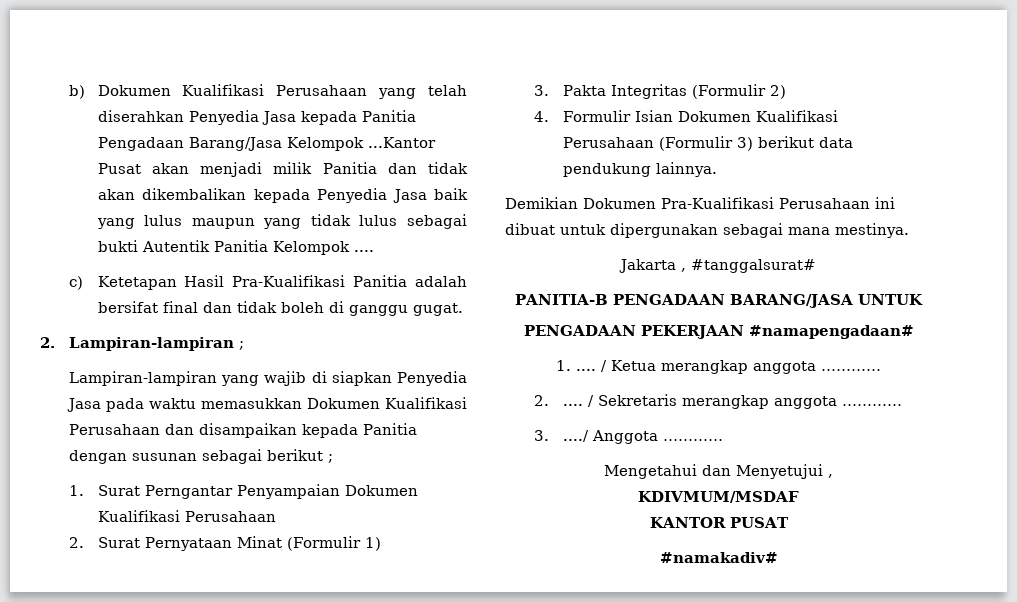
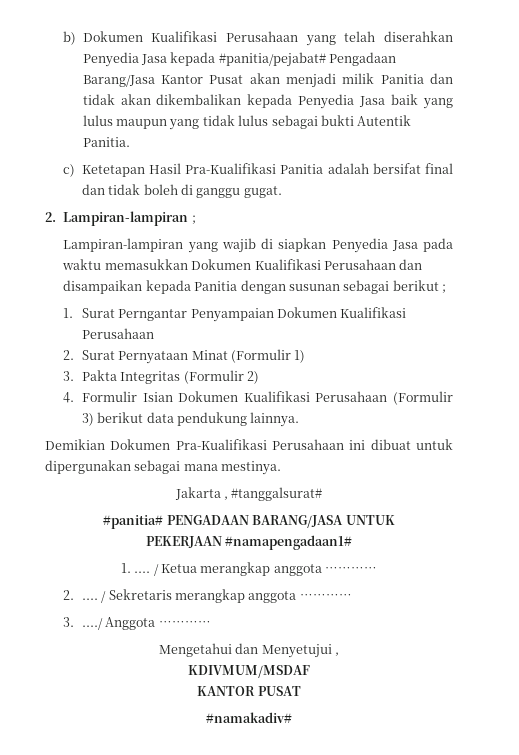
[361,110,416,122] Panitia -> [218,52,326,67] #panitia/pejabat#
[286,137,436,151] Kelompok ...Kantor -> [161,75,204,84] Kantor
[213,240,374,255] Panitia Kelompok .... -> [82,137,130,147] Panitia.
[515,294,609,305] PANITIA-B -> [103,515,164,529] #panitia#
[523,325,914,339] PENGADAAN PEKERJAAN #namapengadaan# -> [145,535,353,550] PEKERJAAN #namapengadaan1#

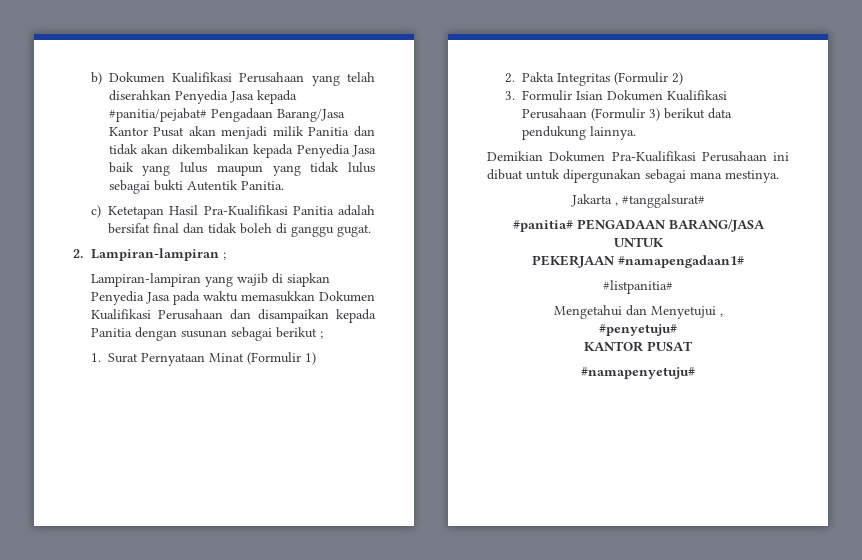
[118,307,407,322] [81,328,154,339] [63,350,115,360] Perngantar Penyampaian Dokumen Kualifikasi Perusahaan // 2. Surat -> (138, 358) none
[63,371,75,381] 3. -> [504,73,515,83] 2.
[63,392,75,403] 4. -> [504,91,515,100] 3.
[120,562,378,576] [63,589,352,603] [63,617,211,630] 1. .... / Ketua merangkap anggota ………… // 2. .... / Sekretaris merangkap anggota ………… // 3. ..../ Anggota ………… -> [603,280,673,294] #listpanitia#
[188,665,310,678] KDIVMUM/MSDAF -> [599,324,677,336] #penyetuju#
[206,712,292,723] #namakadiv# -> [581,367,695,379] #namapenyetuju#

